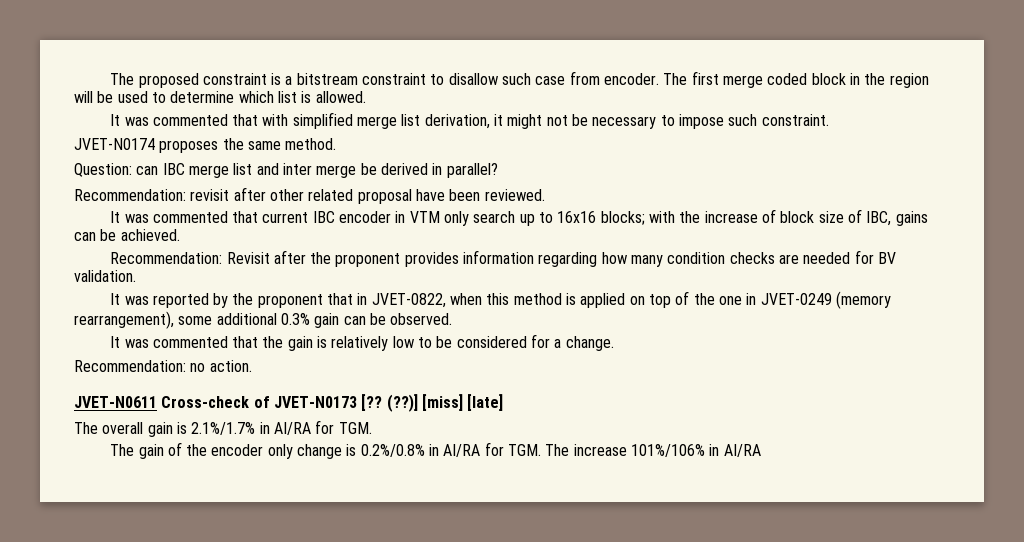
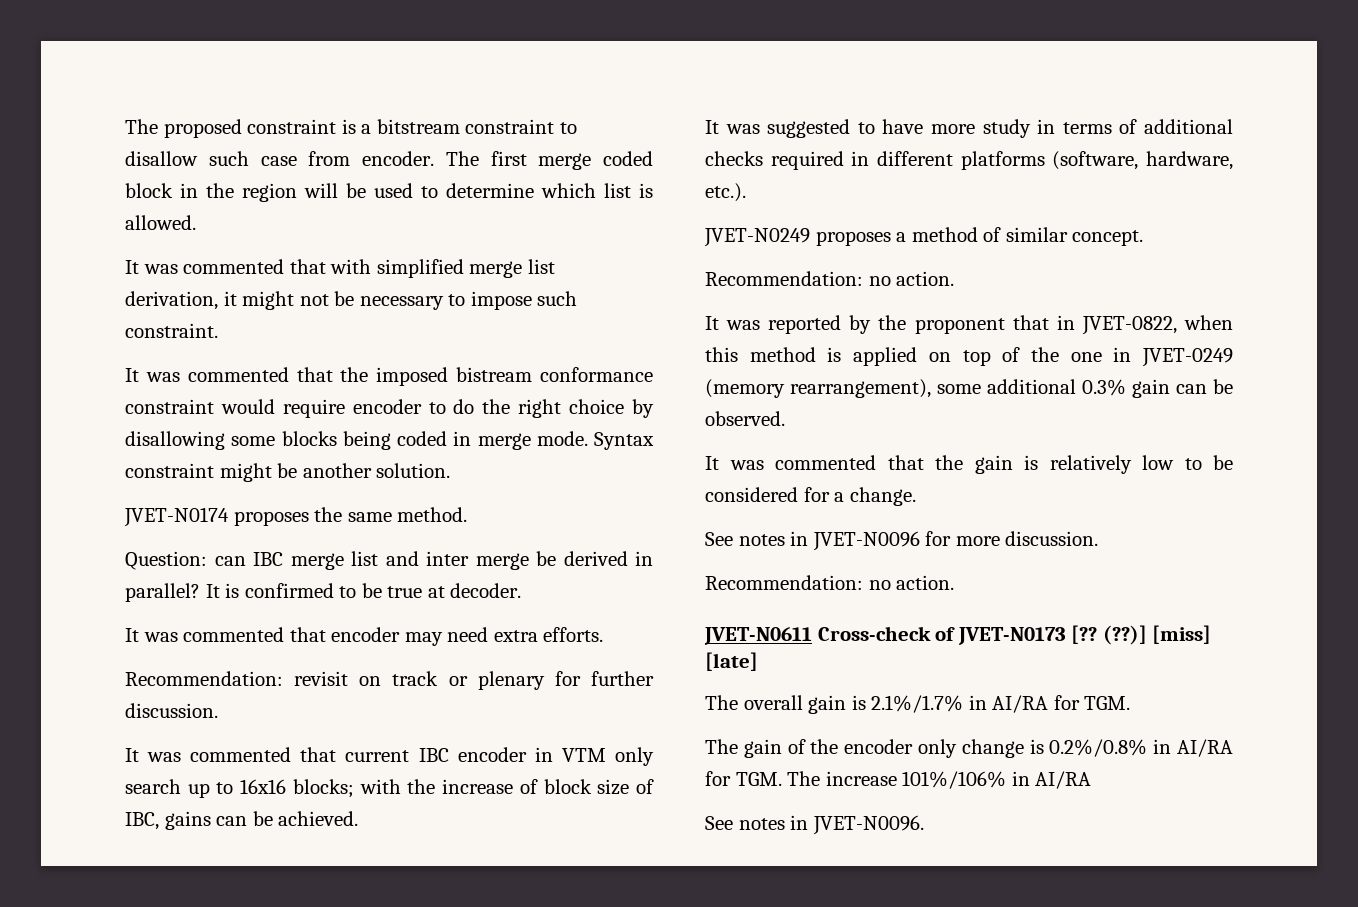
(829, 120) none -> [125,367,653,386] [125,399,655,418] [125,431,654,450] [125,463,451,482] // It was commented that the imposed bistream conformance constraint would require encoder to do the right choice by disallowing some blocks being coded in merge mode. Syntax constraint might be another solution.
[74,187,545,204] // Recommendation: revisit after other related proposal have been reviewed. -> [205,583,522,598] [125,627,604,646] [125,671,655,690] [125,703,218,718] It is confirmed to be true at decoder. // It was commented that encoder may need extra efforts. // Recommendation: revisit on track or plenary for further discussion.
[110,250,897,267] [74,270,136,282] Recommendation: Revisit after the proponent provides information regarding how many condition checks are needed for BV validation. -> [705,119,1233,138] [705,151,1233,170] [705,183,746,202] [704,227,1144,247] [705,271,955,286] It was suggested to have more study in terms of additional checks required in different platforms (software, hardware, etc.). // JVET-N0249 proposes a method of similar concept. // Recommendation: no action.
(614, 343) none -> [705,531,1099,551] // See notes in JVET-N0096 for more discussion.
(761, 450) none -> [705,815,924,835] // See notes in JVET-N0096.

